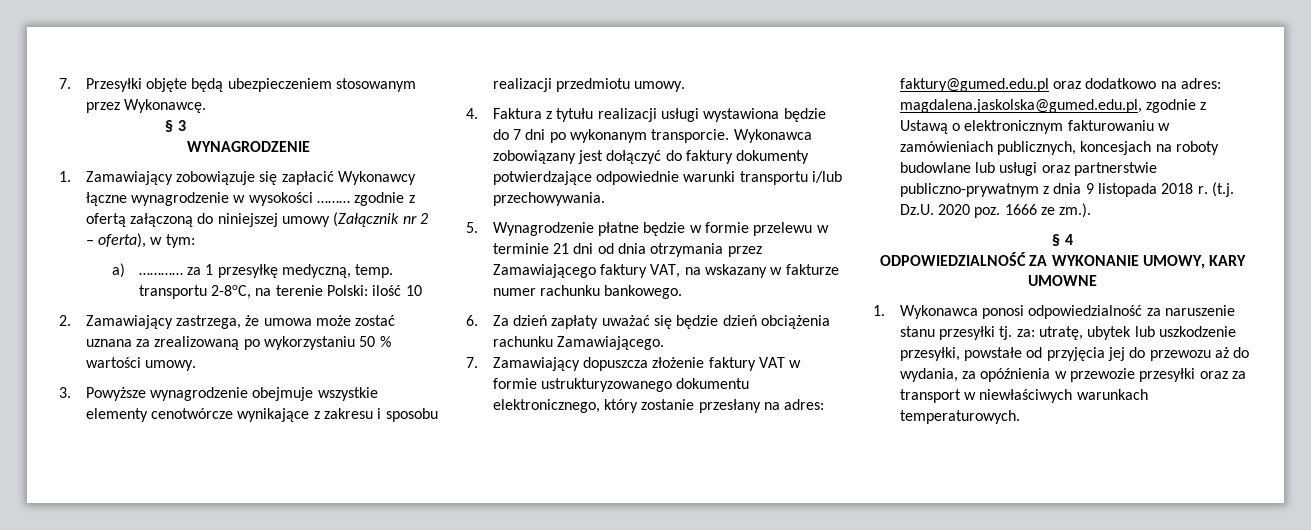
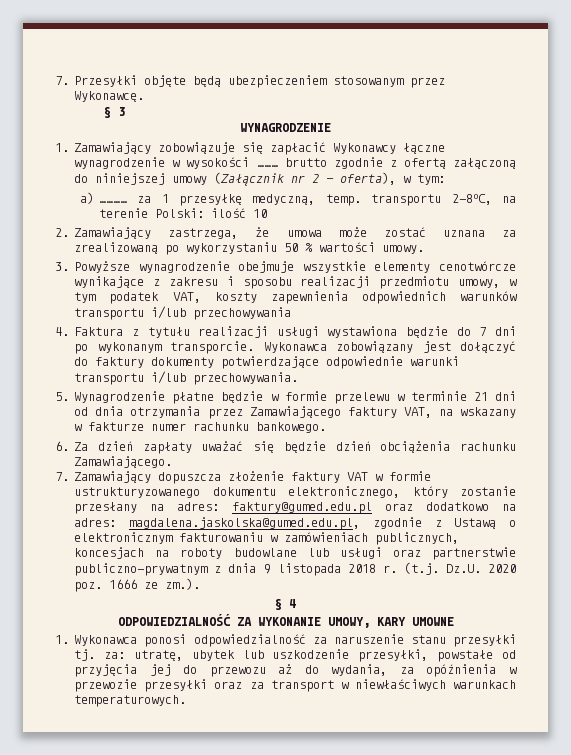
(350, 202) none -> [284,158,327,167] brutto
[634,81,686,92] umowy. -> [458,279,517,288] [74,291,517,304] [74,306,292,320] umowy, w tym podatek VAT, koszty zapewnienia odpowiednich warunków transportu i/lub przechowywania

